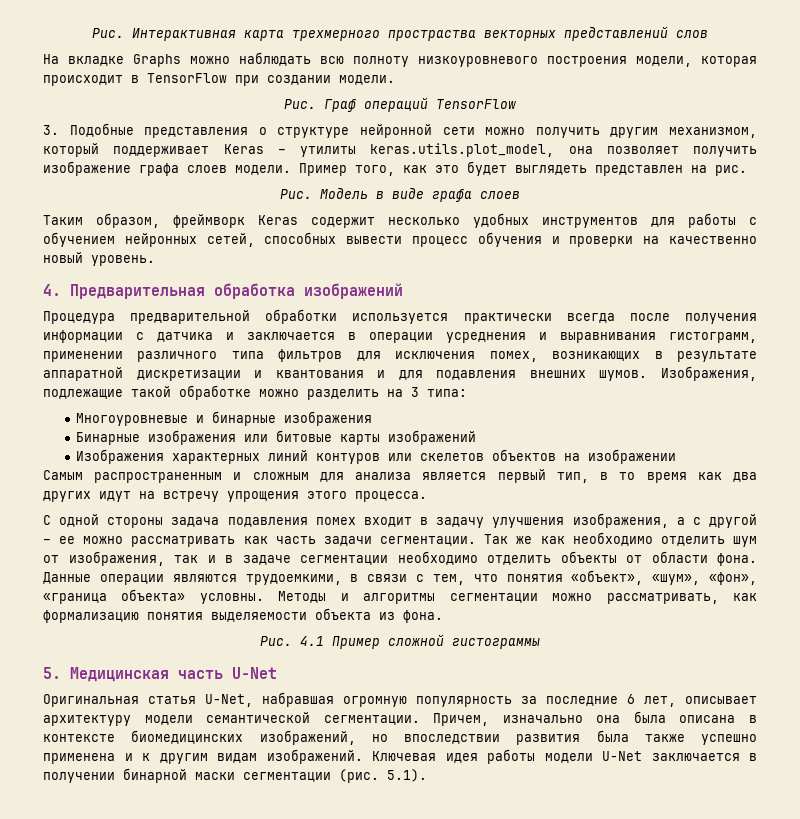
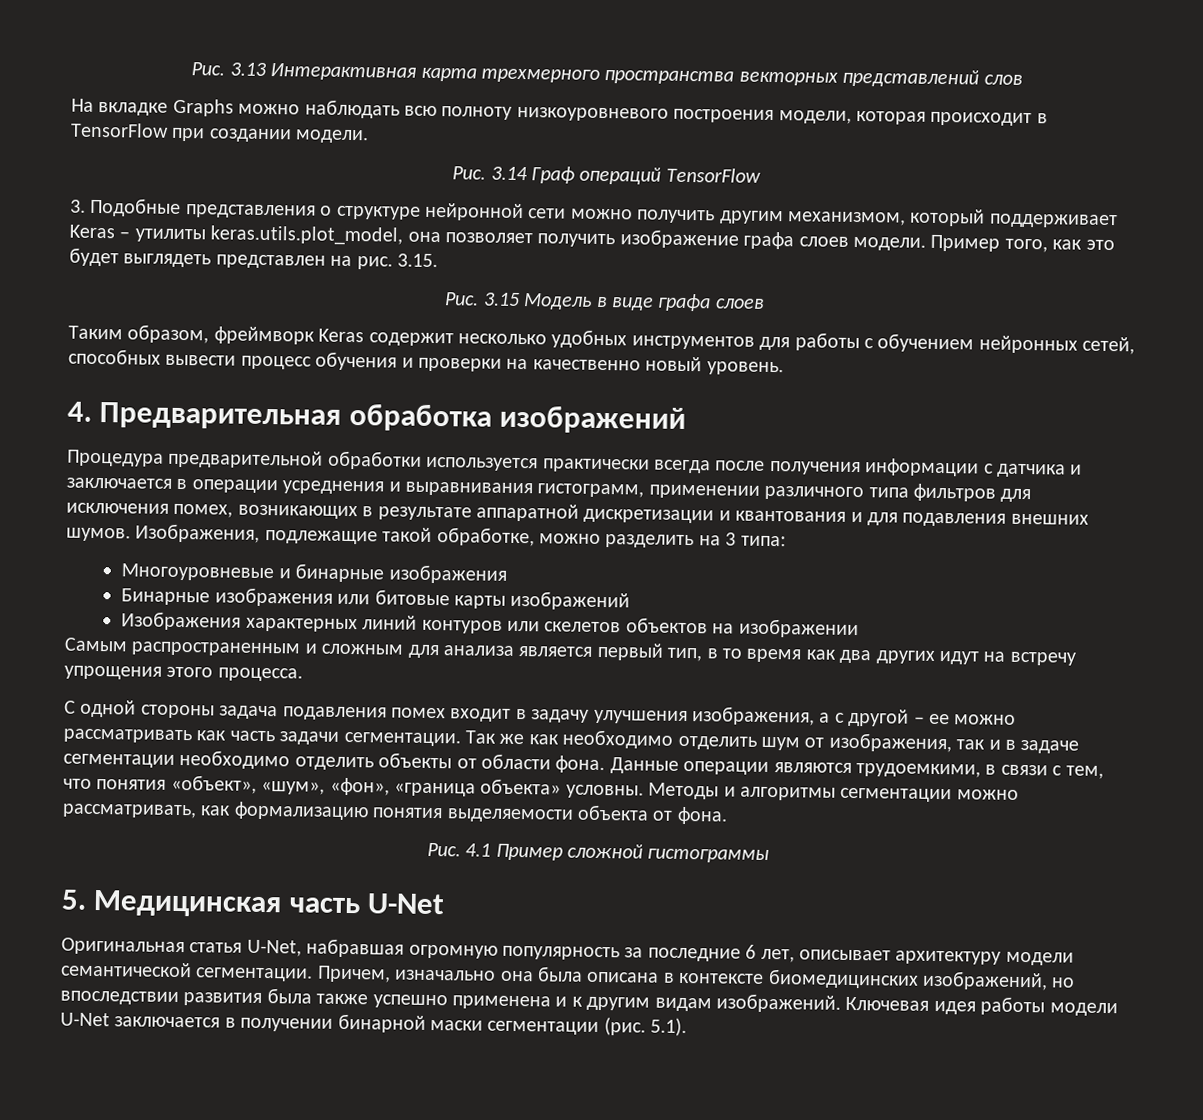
[92,28,124,38] Рис. -> [191,62,266,76] Рис. 3.13
[388,30,476,41] простраства -> [604,70,735,85] пространства
(316, 104) none -> [490,166,528,181] 3.14
[280,189,312,199] // Рис. -> [396,253,438,268] [445,292,520,307] 3.15. // Рис. 3.15
[179,385,251,400] обработке -> [436,527,535,547] обработке,
[379,612,395,620] из -> [652,810,674,821] от

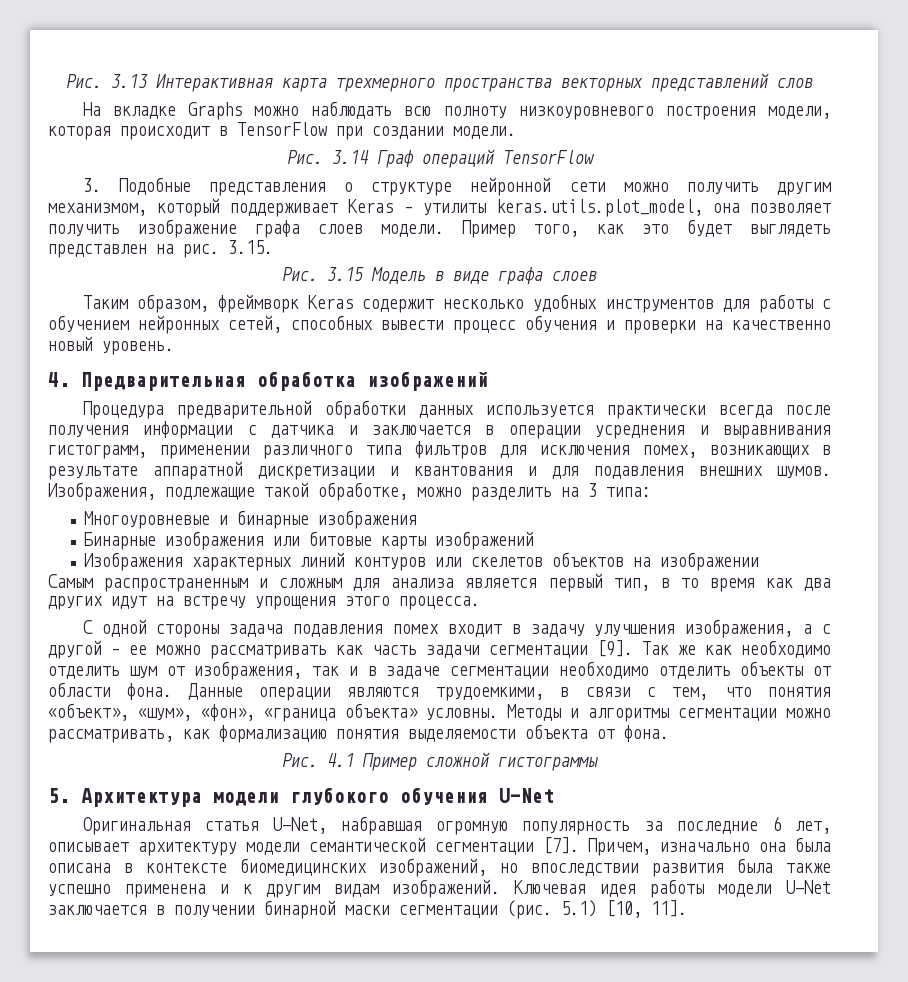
(422, 460) none -> [418,405,474,418] данных
[343,731,461,747] сегментации. -> [489,640,633,658] сегментации [9].
[93,890,360,918] Медицинская часть -> [81,787,488,807] Архитектура модели глубокого обучения
[195,967,314,982] сегментации. -> [435,837,579,855] сегментации [7].
[650,1017,688,1037] 5.1). -> [561,900,687,918] 5.1) [10, 11].

